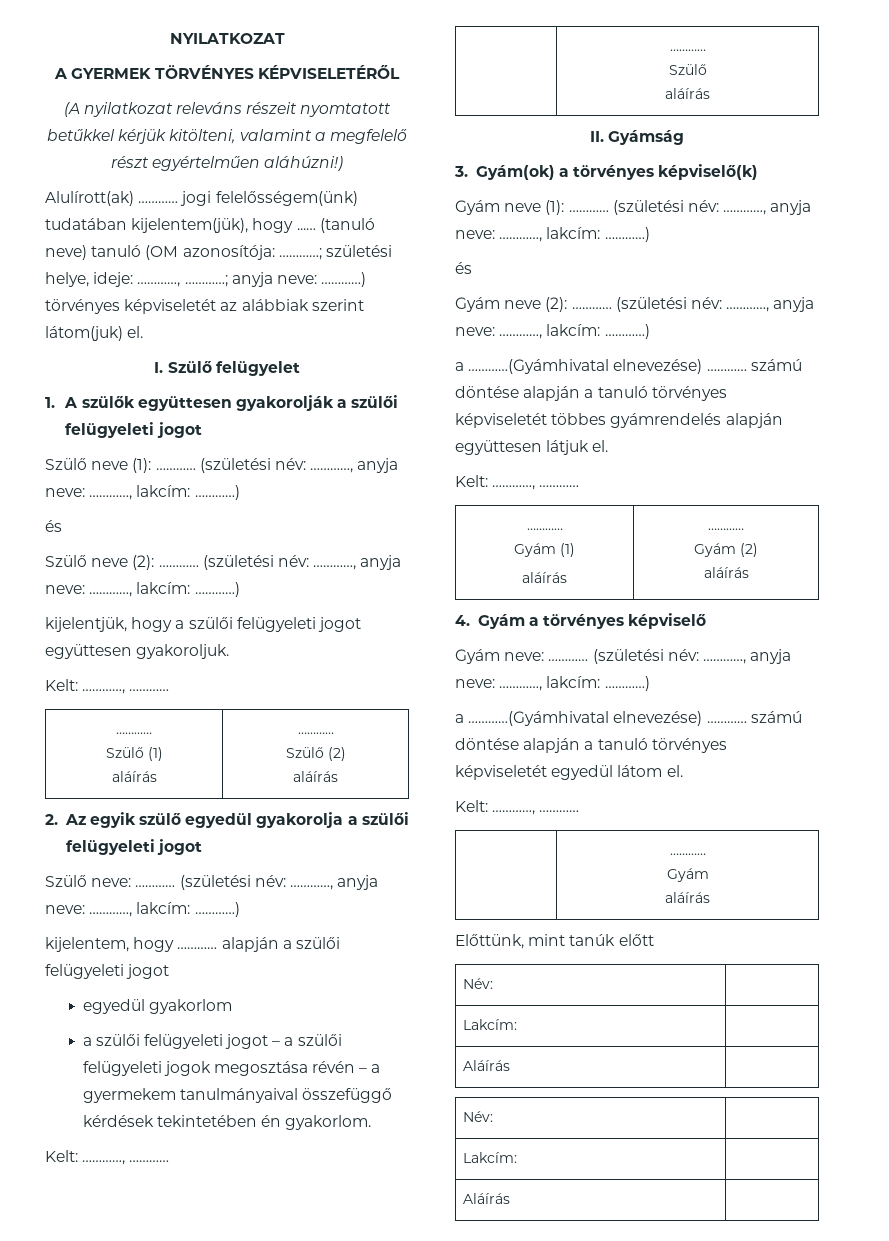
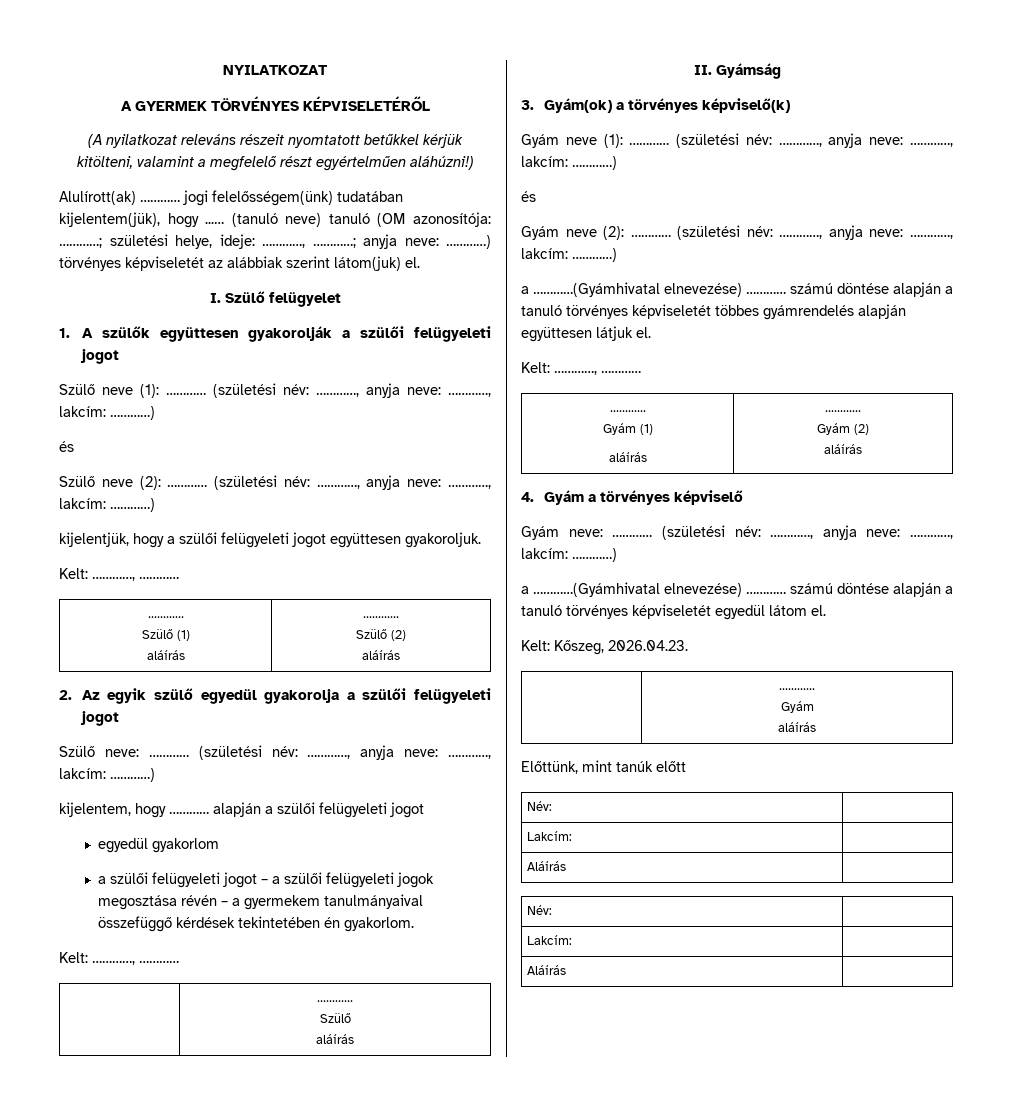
[492,810,580,815] …………, ………… -> [554,640,688,655] Kőszeg, 2026.04.23.

